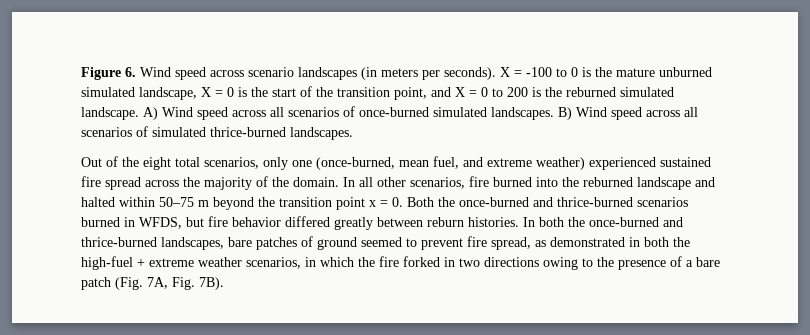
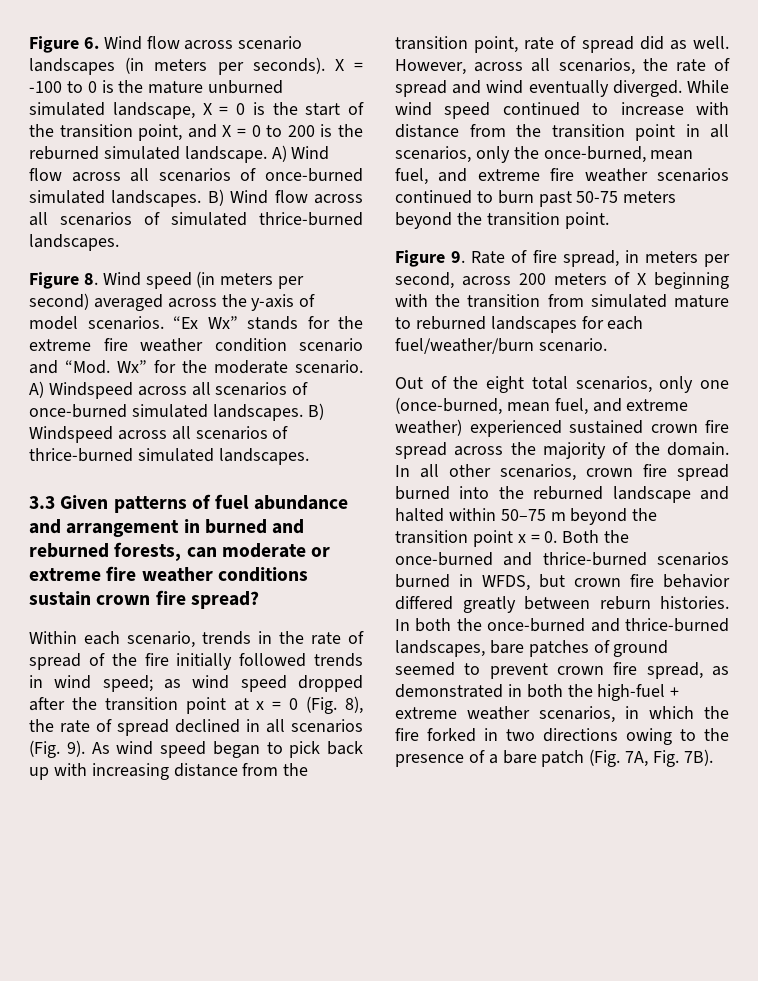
[175,67,206,80] speed -> [146,36,180,49] flow
[197,107,228,120] speed -> [29,168,62,181] flow
[611,107,642,120] speed -> [274,190,308,203] flow
(353, 133) none -> [29,271,305,289] [29,293,316,311] [29,316,363,330] [29,338,363,352] [29,360,363,374] [29,381,309,399] [29,403,324,421] [29,426,289,443] [29,448,309,465] [29,494,349,513] [29,519,305,537] [29,542,331,561] [29,566,308,582] [29,590,259,609] [29,631,364,648] [29,653,364,670] [29,675,364,692] [29,696,364,714] [29,719,363,736] [29,740,363,758] [29,763,309,780] [395,36,729,53] [395,58,731,75] [395,80,729,97] [395,102,729,119] [395,124,729,141] [395,146,694,163] [395,168,729,185] [395,190,677,207] [395,212,609,229] [395,250,730,267] [395,272,729,289] [395,294,729,308] [395,316,644,333] [395,338,607,354] // Figure 8. Wind speed (in meters per second) averaged across the y-axis of model scenarios. “Ex Wx” stands for the extreme fire weather condition scenario and “Mod. Wx” for the moderate scenario. A) Windspeed across all scenarios of once-burned simulated landscapes. B) Windspeed across all scenarios of thrice-burned simulated landscapes. // 3.3 Given patterns of fuel abundance and arrangement in burned and reburned forests, can moderate or extreme fire weather conditions sustain crown fire spread? // Within each scenario, trends in the rate of spread of the fire initially followed trends in wind speed; as wind speed dropped after the transition point at x = 0 (Fig. 8), the rate of spread declined in all scenarios (Fig. 9). As wind speed began to pick back up with increasing distance from the transition point, rate of spread did as well. However, across all scenarios, the rate of spread and wind eventually diverged. While wind speed continued to increase with distance from the transition point in all scenarios, only the once-burned, mean fuel, and extreme fire weather scenarios continued to burn past 50-75 meters beyond the transition point. // Figure 9. Rate of fire spread, in meters per second, across 200 meters of X beginning with the transition from simulated mature to reburned landscapes for each fuel/weather/burn scenario.
(711, 162) none -> [650,424,698,433] crown
[469,176,489,187] fire -> [586,464,729,481] crown fire spread
(204, 222) none -> [574,578,621,587] crown
(463, 244) none -> [557,666,604,675] crown

